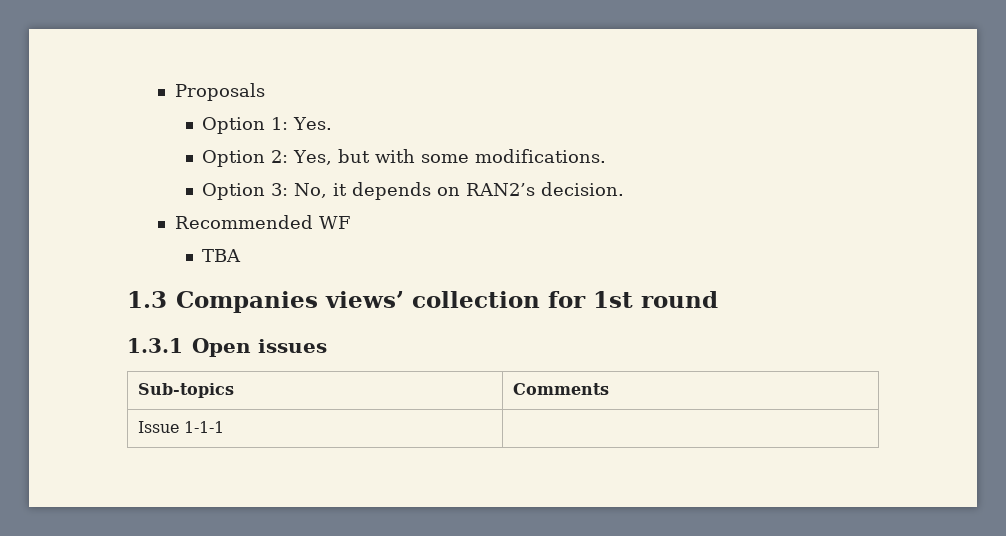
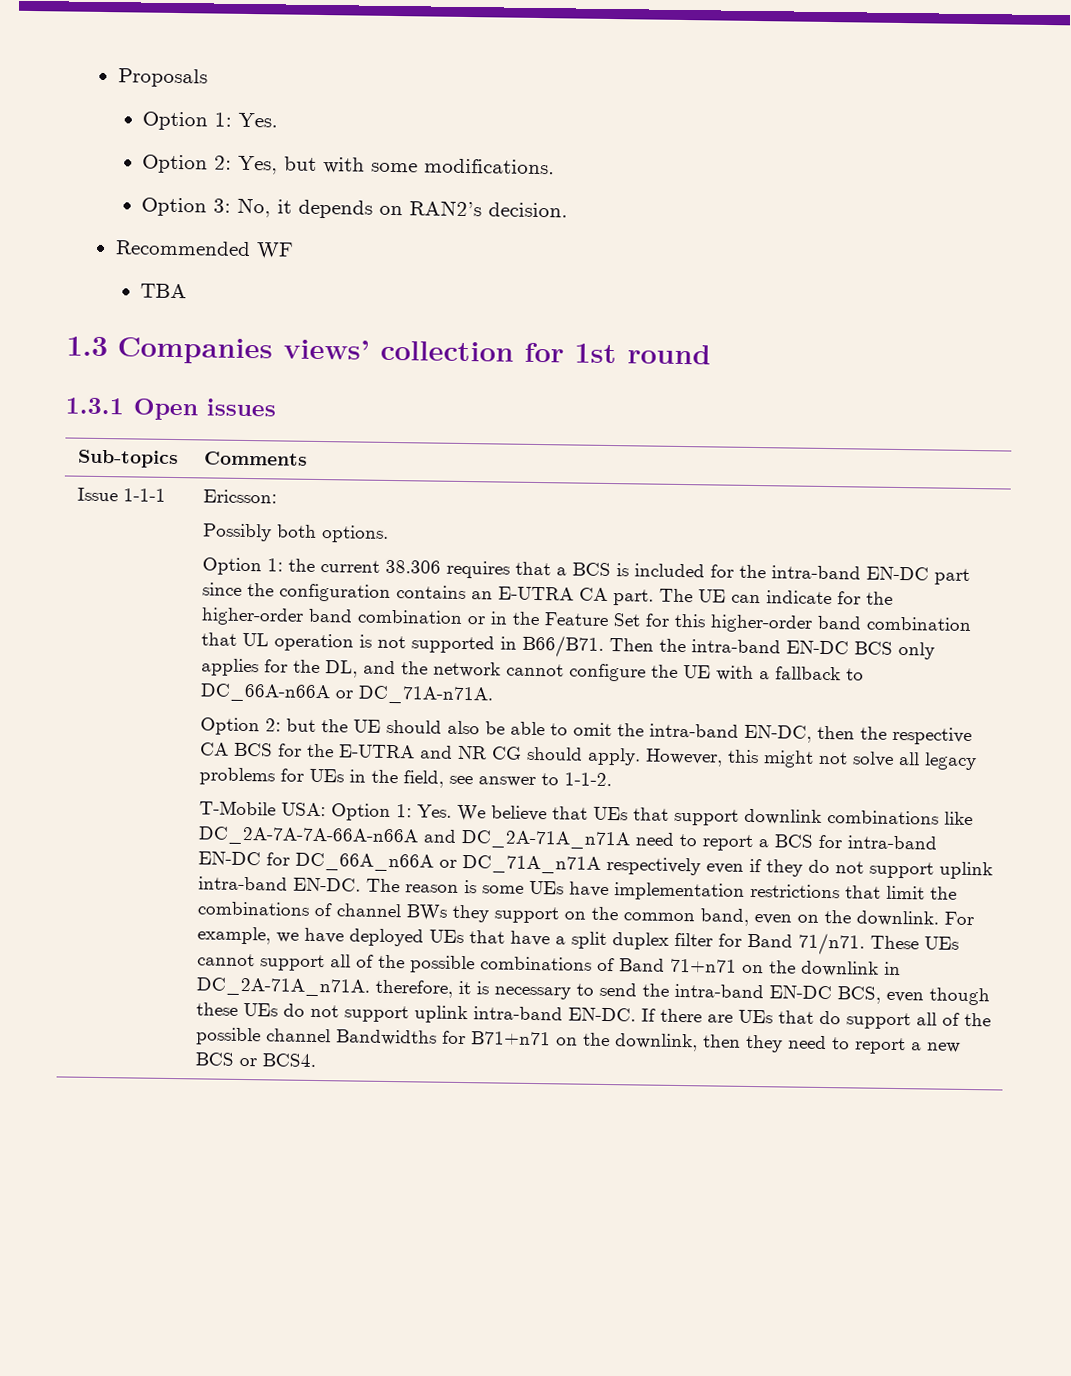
(225, 427) none -> [202,489,277,504] [202,523,389,543] [201,557,970,585] [201,582,893,606] [200,607,972,633] [200,632,935,660] [200,658,864,682] [199,683,494,705] [199,717,972,746] [199,742,977,771] [198,767,612,788] [198,800,973,826] [197,826,937,852] [197,851,993,880] [197,876,957,901] [196,901,974,927] [196,926,959,956] [196,953,901,977] [195,977,990,1006] [195,1002,991,1030] [195,1027,961,1055] [194,1052,316,1068] Ericsson: // Possibly both options. // Option 1: the current 38.306 requires that a BCS is included for the intra-band EN-DC part since the configuration contains an E-UTRA CA part. The UE can indicate for the higher-order band combination or in the Feature Set for this higher-order band combination that UL operation is not supported in B66/B71. Then the intra-band EN-DC BCS only applies for the DL, and the network cannot configure the UE with a fallback to DC_66A-n66A or DC_71A-n71A. // Option 2: but the UE should also be able to omit the intra-band EN-DC, then the respective CA BCS for the E-UTRA and NR CG should apply. However, this might not solve all legacy problems for UEs in the field, see answer to 1-1-2. // T-Mobile USA: Option 1: Yes. We believe that UEs that support downlink combinations like DC_2A-7A-7A-66A-n66A and DC_2A-71A_n71A need to report a BCS for intra-band EN-DC for DC_66A_n66A or DC_71A_n71A respectively even if they do not support uplink intra-band EN-DC. The reason is some UEs have implementation restrictions that limit the combinations of channel BWs they support on the common band, even on the downlink. For example, we have deployed UEs that have a split duplex filter for Band 71/n71. These UEs cannot support all of the possible combinations of Band 71+n71 on the downlink in DC_2A-71A_n71A. therefore, it is necessary to send the intra-band EN-DC BCS, even though these UEs do not support uplink intra-band EN-DC. If there are UEs that do support all of the possible channel Bandwidths for B71+n71 on the downlink, then they need to report a new BCS or BCS4.

